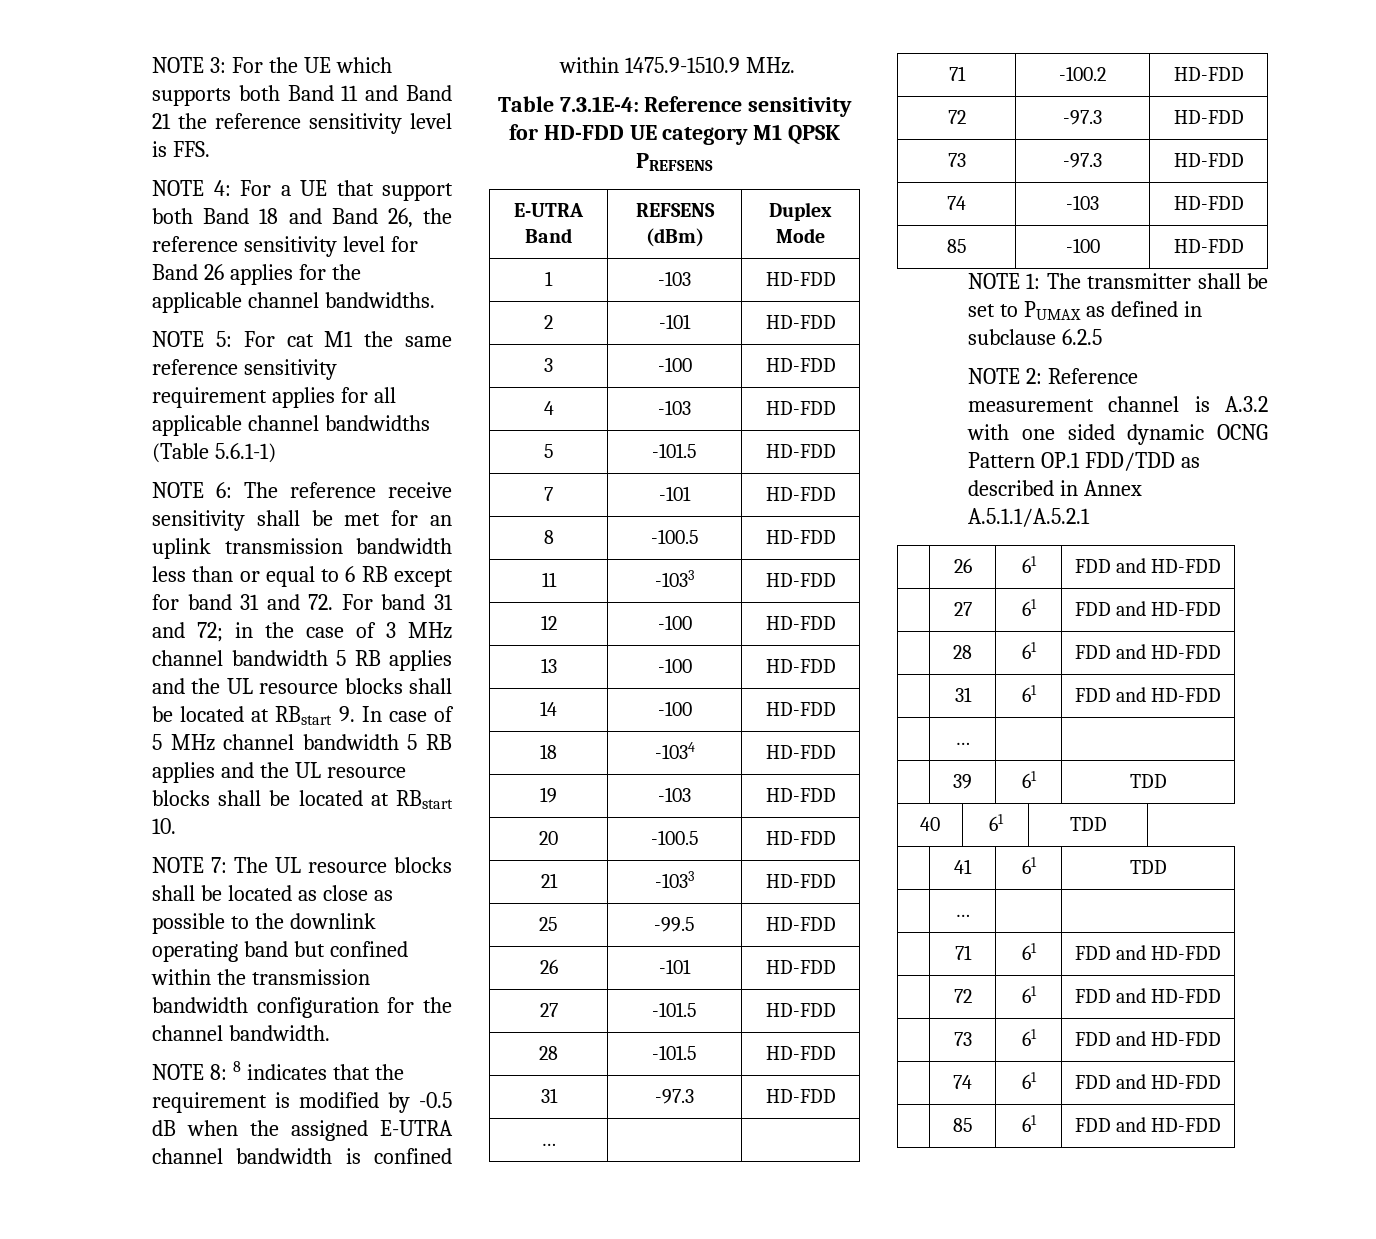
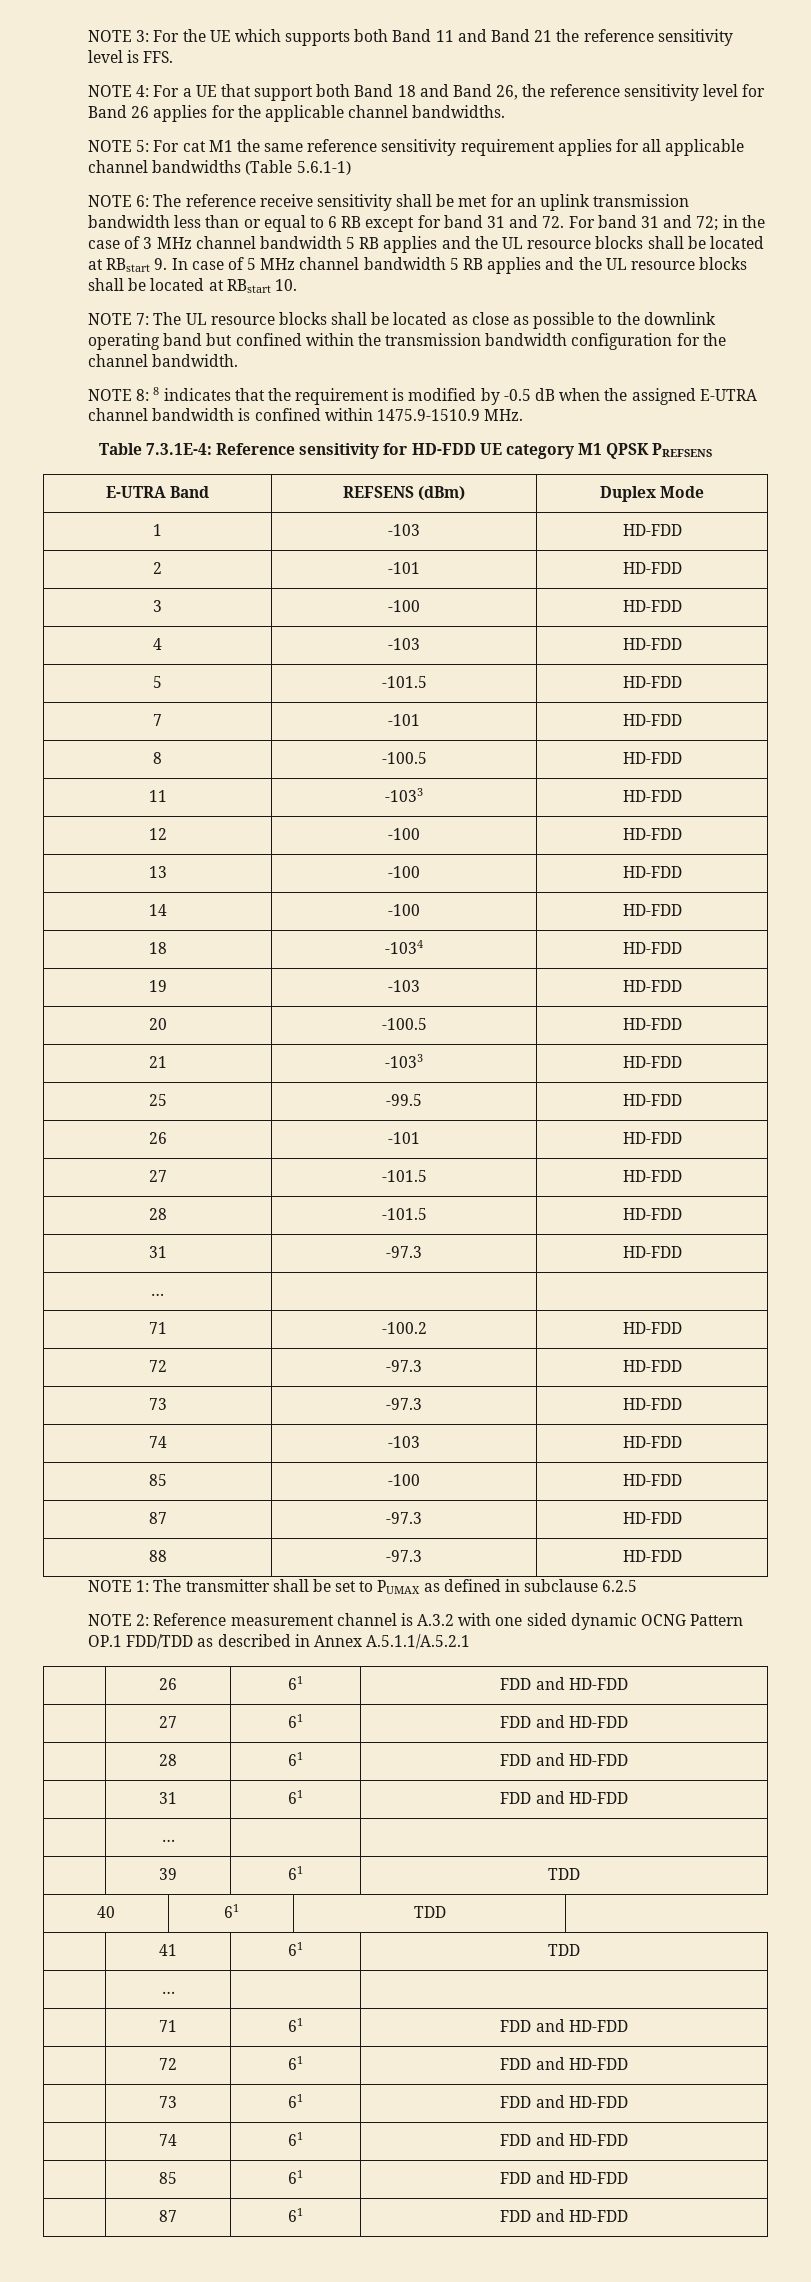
(1244, 246) none -> [148,1512,167,1524] [386,1512,422,1524] [622,1512,682,1524] [148,1550,167,1562] [386,1550,422,1562] [622,1550,682,1562] // 87 | -97.3 | HD-FDD // 88 | -97.3 | HD-FDD
(1222, 1125) none -> [159,2210,177,2222] [288,2208,303,2222] [500,2209,628,2222] // | 87 | 61 | FDD and HD-FDD

